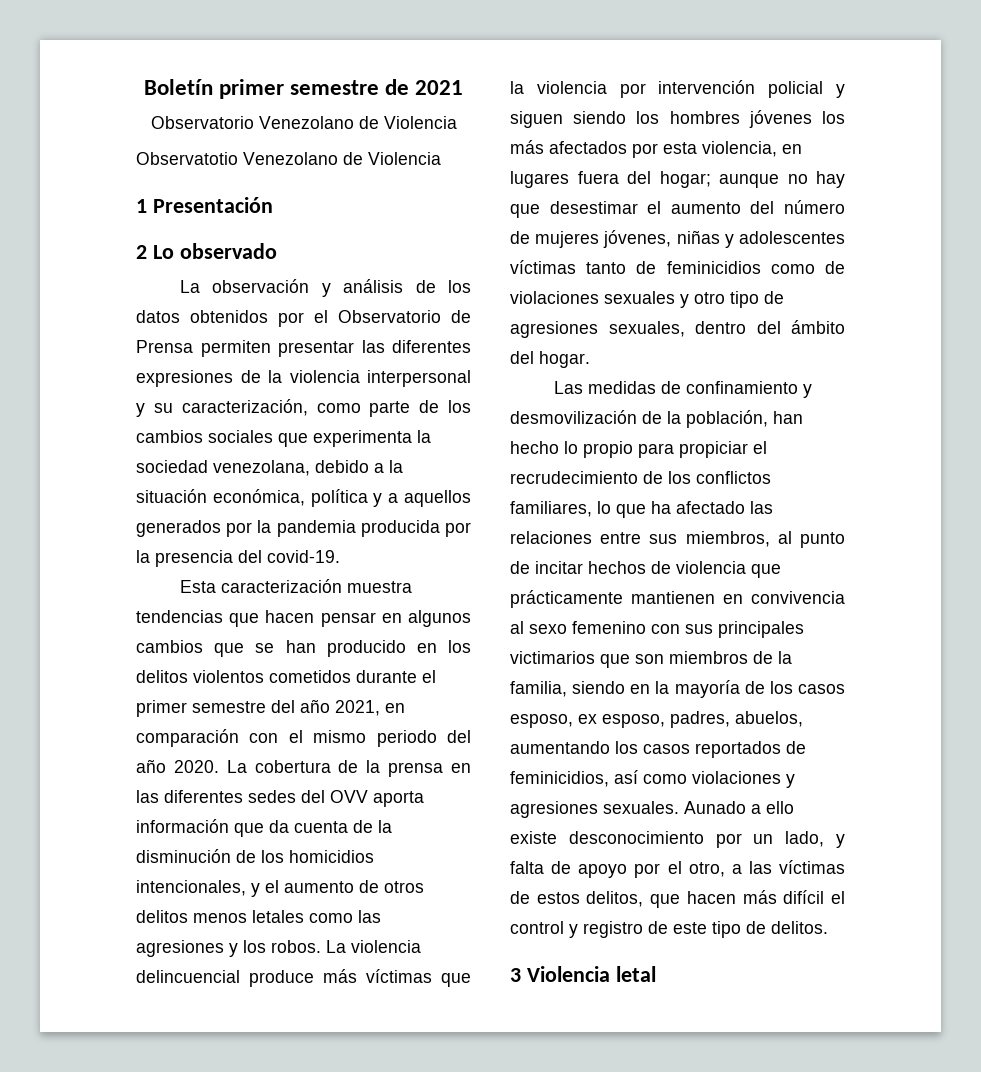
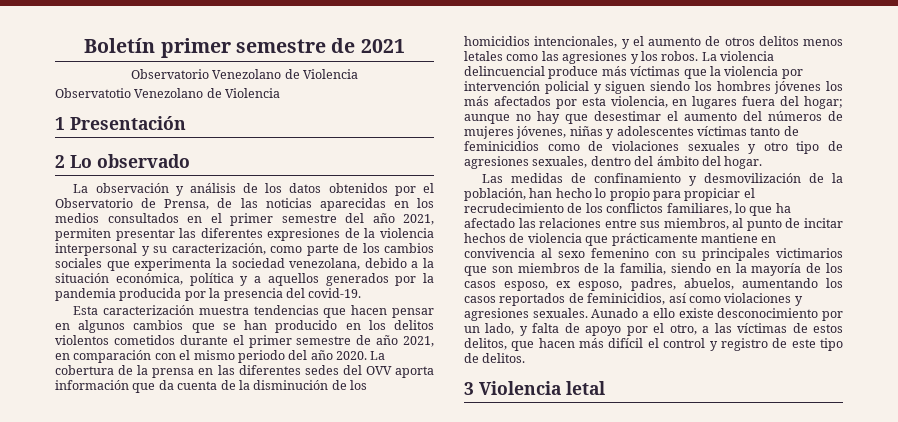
[136,340,193,353] Prensa -> [164,198,434,211] [55,213,434,226] Prensa, de las noticias aparecidas en los medios consultados en el primer semestre del año 2021,
[271,700,295,713] del -> [356,335,372,345] de
[784,200,845,214] número -> [768,111,822,121] números
[631,591,715,604] mantienen -> [700,233,758,243] mantiene
[685,624,713,634] sus -> [682,251,696,258] su

